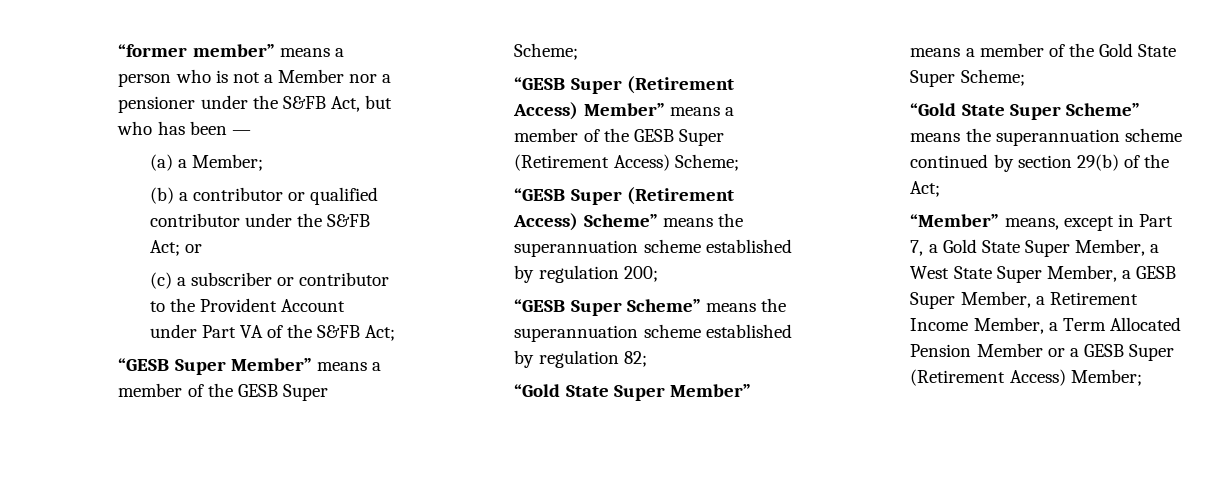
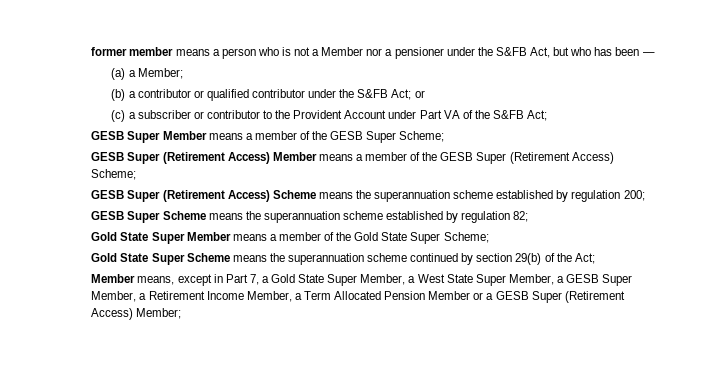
[118,44,275,57] “former member” -> [91,47,174,56] former member
[118,358,312,375] “GESB Super Member” -> [91,131,207,143] GESB Super Member
[514,76,734,94] [513,102,665,120] “GESB Super (Retirement Access) Member” -> [91,152,317,164] GESB Super (Retirement Access) Member
[514,187,734,205] [513,213,658,231] “GESB Super (Retirement Access) Scheme” -> [91,190,316,202] GESB Super (Retirement Access) Scheme
[514,299,701,316] “GESB Super Scheme” -> [91,211,206,223] GESB Super Scheme
[514,384,751,401] “Gold State Super Member” -> [91,232,231,244] Gold State Super Member
[910,103,1140,120] “Gold State Super Scheme” -> [91,253,230,265] Gold State Super Scheme
[910,214,1000,227] “Member” -> [91,274,136,283] Member

